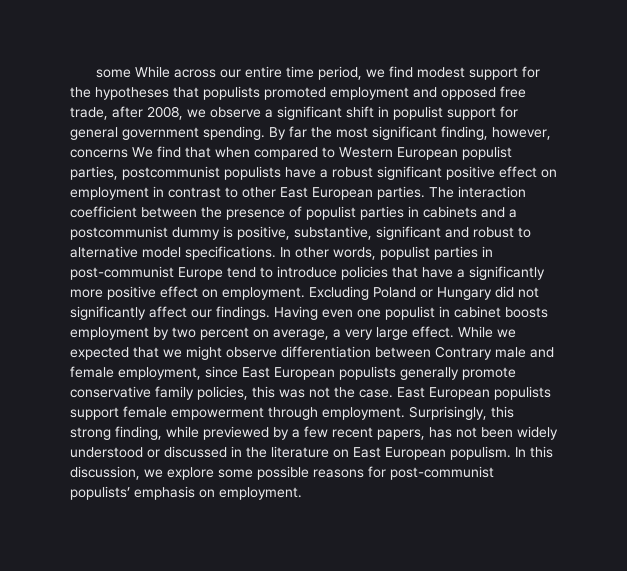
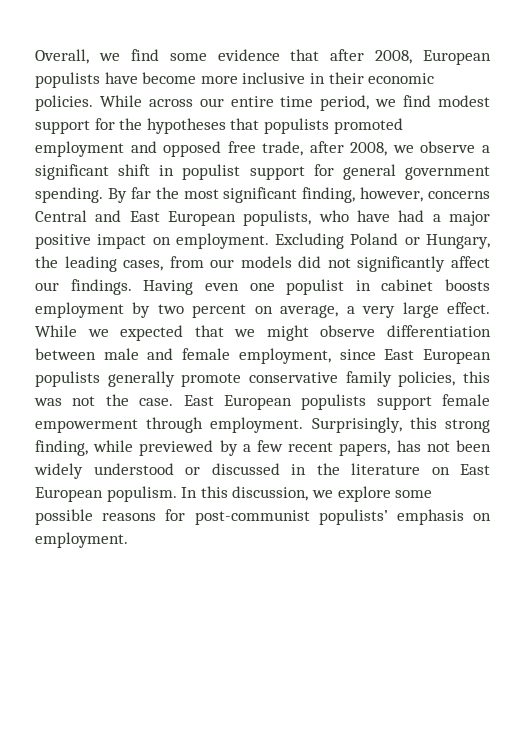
[95,69,131,78] some -> [35,49,491,65] [35,72,435,88] [35,95,93,111] Overall, we find some evidence that after 2008, European populists have become more inclusive in their economic policies.
[132,146,512,160] [70,166,557,180] [70,186,526,200] [70,206,517,220] [70,226,531,240] [70,246,493,260] [70,266,545,280] [70,286,198,300] We find that when compared to Western European populist parties, postcommunist populists have a robust significant positive effect on employment in contrast to other East European parties. The interaction coefficient between the presence of populist parties in cabinets and a postcommunist dummy is positive, substantive, significant and robust to alternative model specifications. In other words, populist parties in post-communist Europe tend to introduce policies that have a significantly more positive effect -> [35,210,490,226] [35,234,147,249] Central and East European populists, who have had a major positive impact
[437,287,492,300] Hungary -> [425,234,490,249] [35,256,292,272] Hungary, the leading cases, from our models
[435,346,492,360] Contrary -> (96, 354) none

